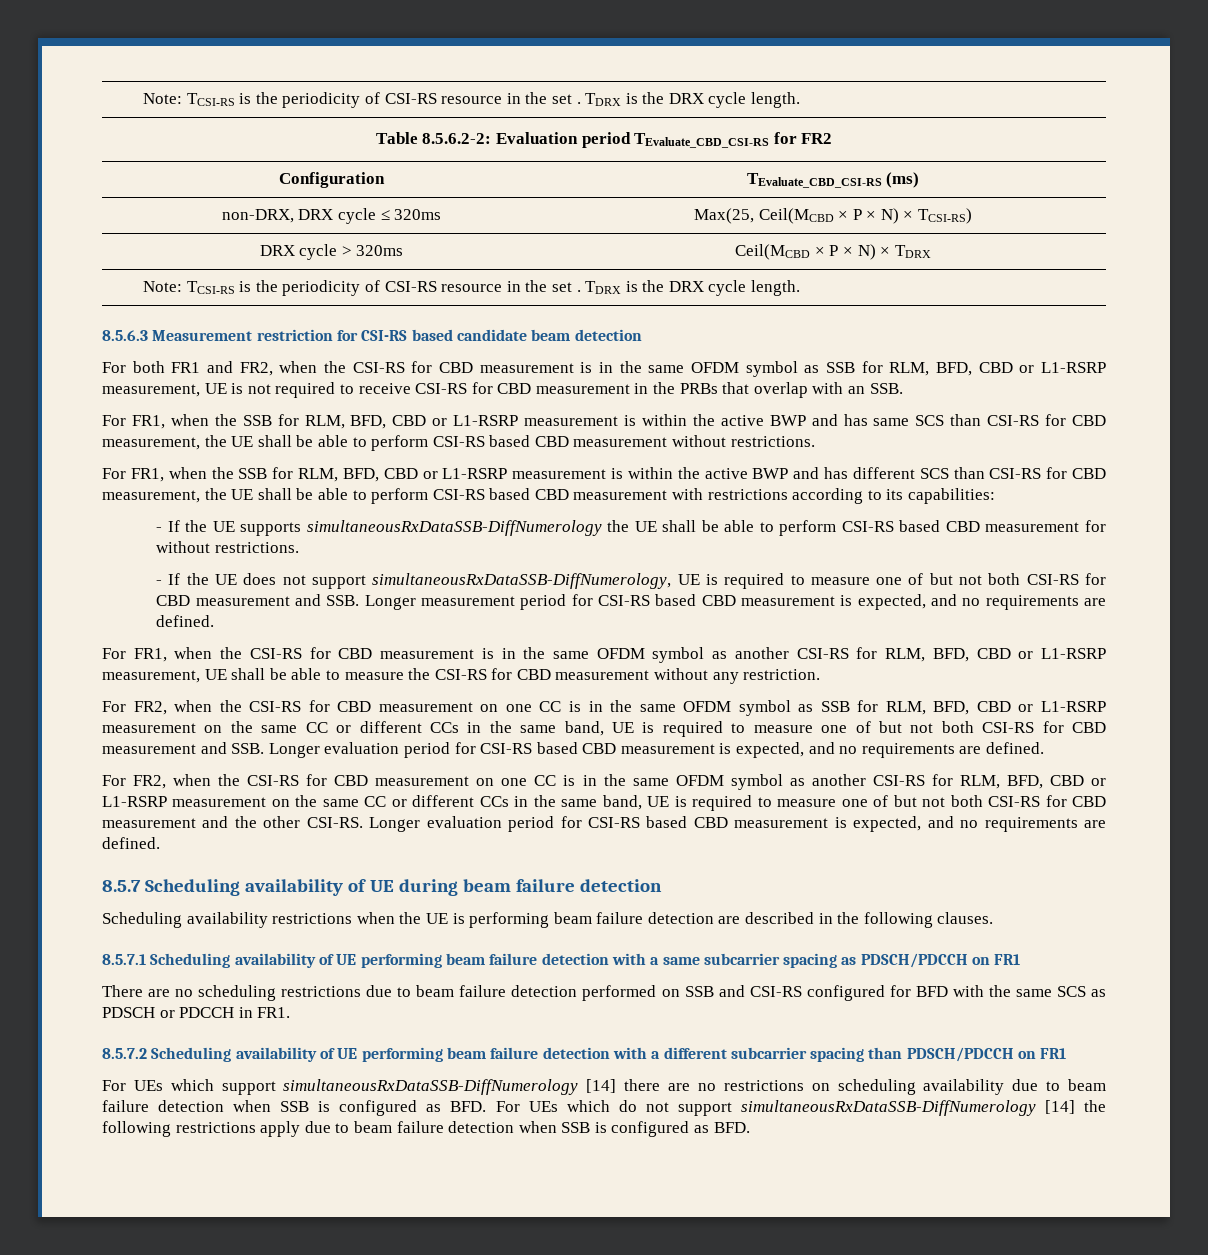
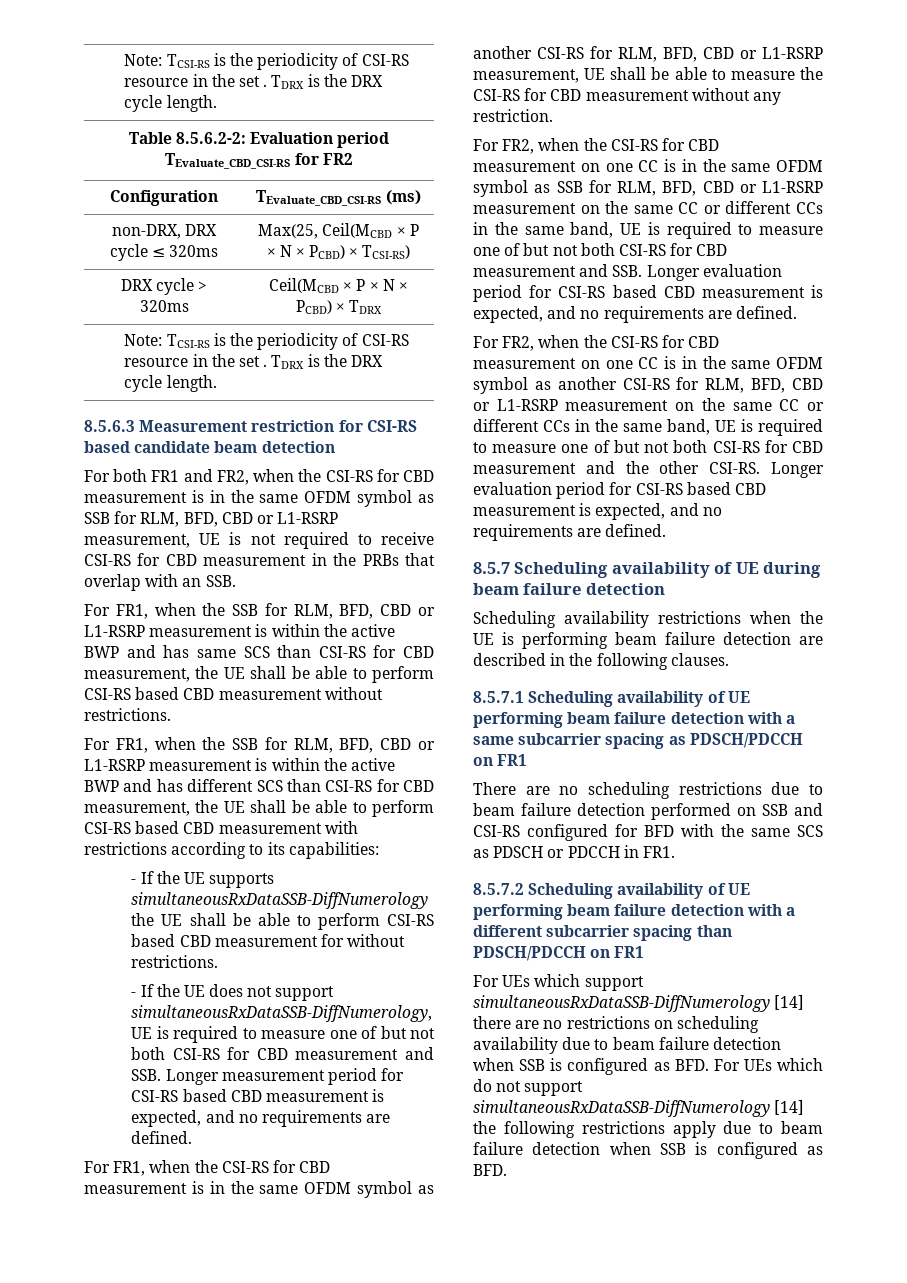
[880,208,899,224] N) -> [279,245,346,259] N × PCBD)
[857,244,876,260] N) -> [382,279,408,291] [295,300,332,314] N × PCBD)

